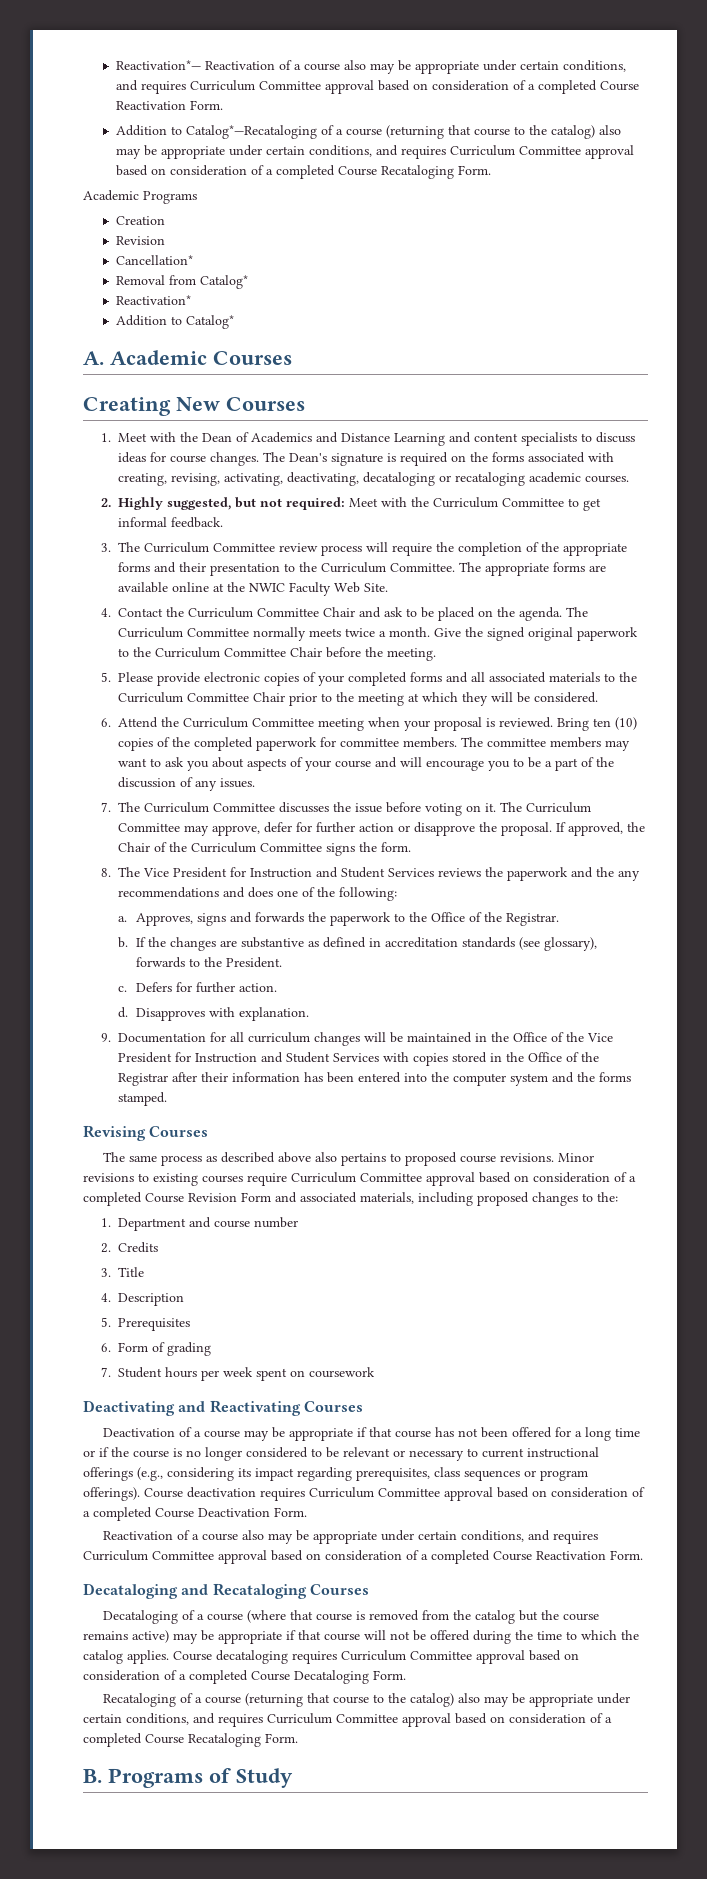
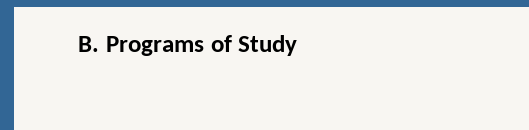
[115,60,626,74] [115,80,639,94] [115,100,223,110] [115,125,621,139] [115,145,634,159] [115,165,491,179] [83,190,197,204] [115,216,165,225] [115,236,165,245] [115,255,193,265] [115,275,248,289] [115,295,191,305] [115,315,234,329] [83,350,292,365] [83,397,305,416] [100,432,636,446] [118,452,615,466] [118,472,630,486] [100,497,602,511] [118,517,224,528] [100,542,628,556] [118,562,607,576] [118,582,389,596] [100,607,589,621] [118,627,639,641] [118,647,437,661] [100,672,638,686] [118,692,599,706] [100,717,638,731] [118,737,631,751] [118,757,615,771] [118,777,256,791] [100,802,592,816] [118,822,646,836] [118,842,412,856] [100,867,641,881] [118,887,398,901] [118,912,559,926] [118,937,597,951] [135,957,282,968] [118,982,277,993] [118,1007,309,1021] [100,1032,614,1046] [118,1052,600,1066] [118,1072,632,1086] [118,1092,168,1106] [83,1125,209,1141] [103,1152,595,1166] [83,1172,636,1186] [83,1192,618,1206] [100,1217,299,1231] [100,1242,159,1253] [100,1267,145,1277] [100,1293,185,1306] [100,1317,191,1331] [100,1342,212,1356] [100,1367,376,1381] [83,1400,363,1416] [103,1427,641,1441] [83,1447,599,1461] [83,1467,588,1481] [83,1487,645,1501] [83,1507,307,1521] [103,1530,599,1544] [83,1550,643,1564] [83,1583,369,1599] [103,1610,600,1624] [83,1630,639,1644] [83,1650,579,1664] [83,1670,406,1684] [103,1693,631,1707] [83,1713,612,1727] [83,1733,298,1747] Reactivation*— Reactivation of a course also may be appropriate under certain conditions, and requires Curriculum Committee approval based on consideration of a completed Course Reactivation Form. // Addition to Catalog*—Recataloging of a course (returning that course to the catalog) also may be appropriate under certain conditions, and requires Curriculum Committee approval based on consideration of a completed Course Recataloging Form. // Academic Programs // Creation // Revision // Cancellation* // Removal from Catalog* // Reactivation* // Addition to Catalog* // A. Academic Courses // Creating New Courses // 1. Meet with the Dean of Academics and Distance Learning and content specialists to discuss ideas for course changes. The Dean's signature is required on the forms associated with creating, revising, activating, deactivating, decataloging or recataloging academic courses. // 2. Highly suggested, but not required: Meet with the Curriculum Committee to get informal feedback. // 3. The Curriculum Committee review process will require the completion of the appropriate forms and their presentation to the Curriculum Committee. The appropriate forms are available online at the NWIC Faculty Web Site. // 4. Contact the Curriculum Committee Chair and ask to be placed on the agenda. The Curriculum Committee normally meets twice a month. Give the signed original paperwork to the Curriculum Committee Chair before the meeting. // 5. Please provide electronic copies of your completed forms and all associated materials to the Curriculum Committee Chair prior to the meeting at which they will be considered. // 6. Attend the Curriculum Committee meeting when your proposal is reviewed. Bring ten (10) copies of the completed paperwork for committee members. The committee members may want to ask you about aspects of your course and will encourage you to be a part of the discussion of any issues. // 7. The Curriculum Committee discusses the issue before voting on it. The Curriculum Committee may approve, defer for further action or disapprove the proposal. If approved, the Chair of the Curriculum Committee signs the form. // 8. The Vice President for Instruction and Student Services reviews the paperwork and the any recommendations and does one of the following: // a. Approves, signs and forwards the paperwork to the Office of the Registrar. // b. If the changes are substantive as defined in accreditation standards (see glossary), forwards to the President. // c. Defers for further action. // d. Disapproves with explanation. // 9. Documentation for all curriculum changes will be maintained in the Office of the Vice President for Instruction and Student Services with copies stored in the Office of the Registrar after their information has been entered into the computer system and the forms stamped. // Revising Courses // The same process as described above also pertains to proposed course revisions. Minor revisions to existing courses require Curriculum Committee approval based on consideration of a completed Course Revision Form and associated materials, including proposed changes to the: // 1. Department and course number // 2. Credits // 3. Title // 4. Description // 5. Prerequisites // 6. Form of grading // 7. Student hours per week spent on coursework // Deactivating and Reactivating Courses // Deactivation of a course may be appropriate if that course has not been offered for a long time or if the course is no longer considered to be relevant or necessary to current instructional offerings (e.g., considering its impact regarding prerequisites, class sequences or program offerings). Course deactivation requires Curriculum Committee approval based on consideration of a completed Course Deactivation Form. // Reactivation of a course also may be appropriate under certain conditions, and requires Curriculum Committee approval based on consideration of a completed Course Reactivation Form. // Decataloging and Recataloging Courses // Decataloging of a course (where that course is removed from the catalog but the course remains active) may be appropriate if that course will not be offered during the time to which the catalog applies. Course decataloging requires Curriculum Committee approval based on consideration of a completed Course Decataloging Form. // Recataloging of a course (returning that course to the catalog) also may be appropriate under certain conditions, and requires Curriculum Committee approval based on consideration of a completed Course Recataloging Form. // -> (78, 44) none

